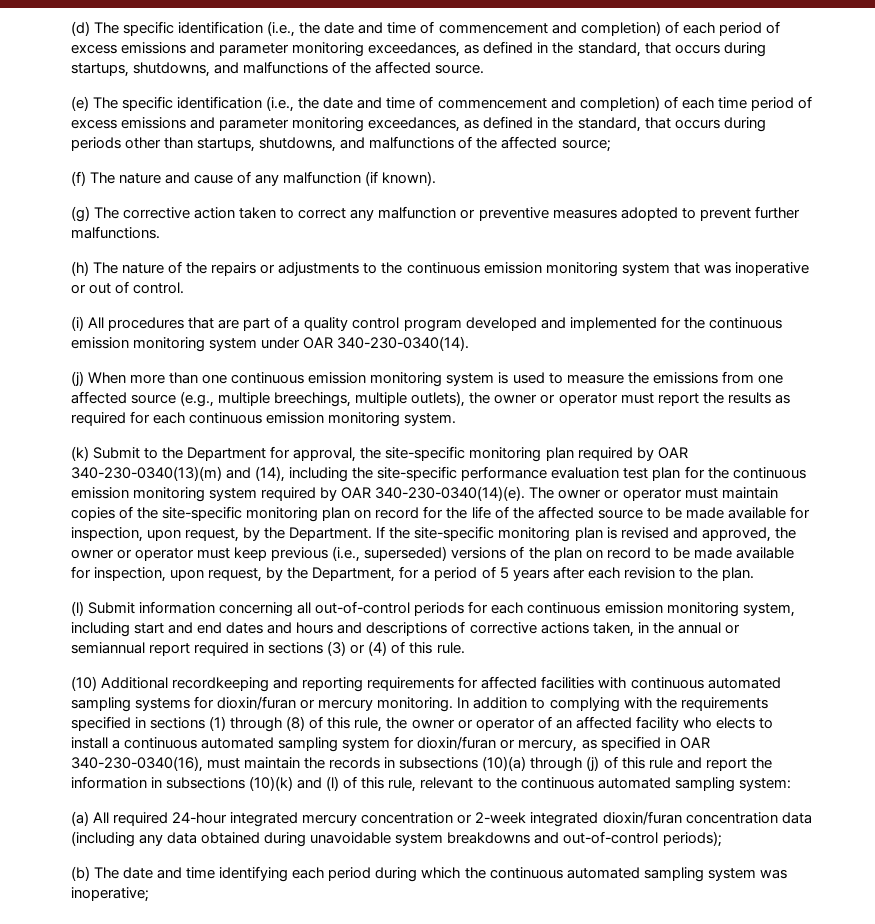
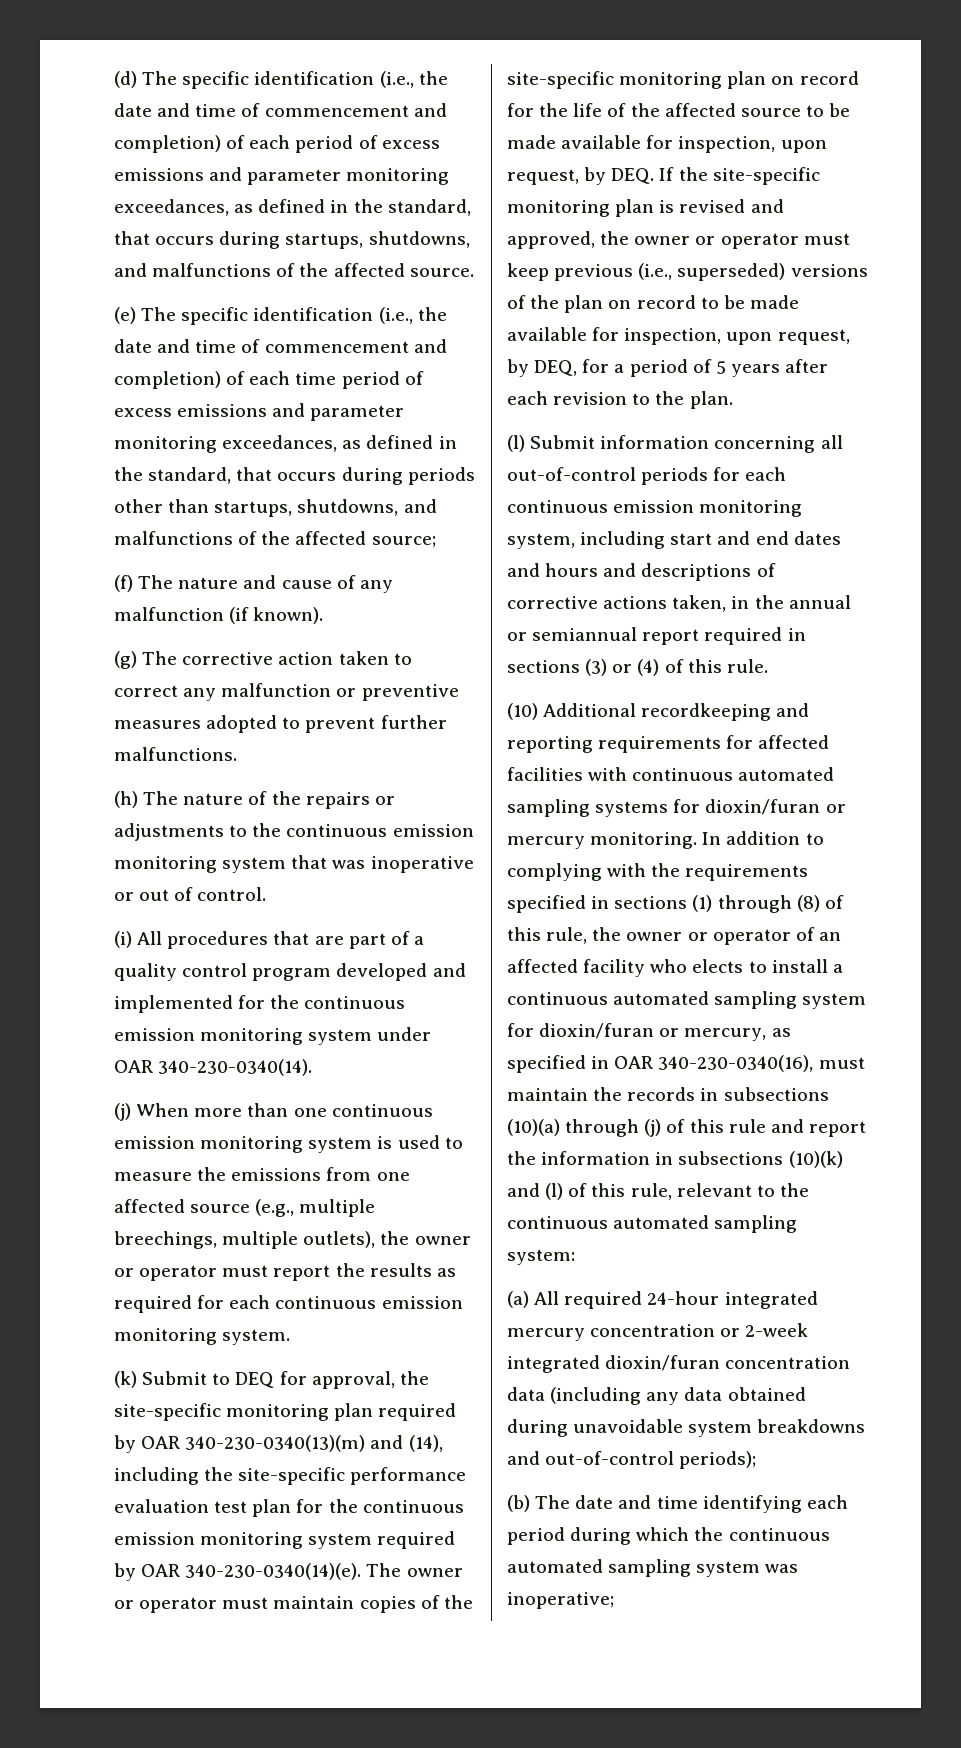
[162,447,267,461] the Department -> [235,1372,275,1388] DEQ
[264,527,373,541] the Department. -> [611,168,655,184] DEQ.
[287,567,396,582] the Department, -> [534,360,578,376] DEQ,

